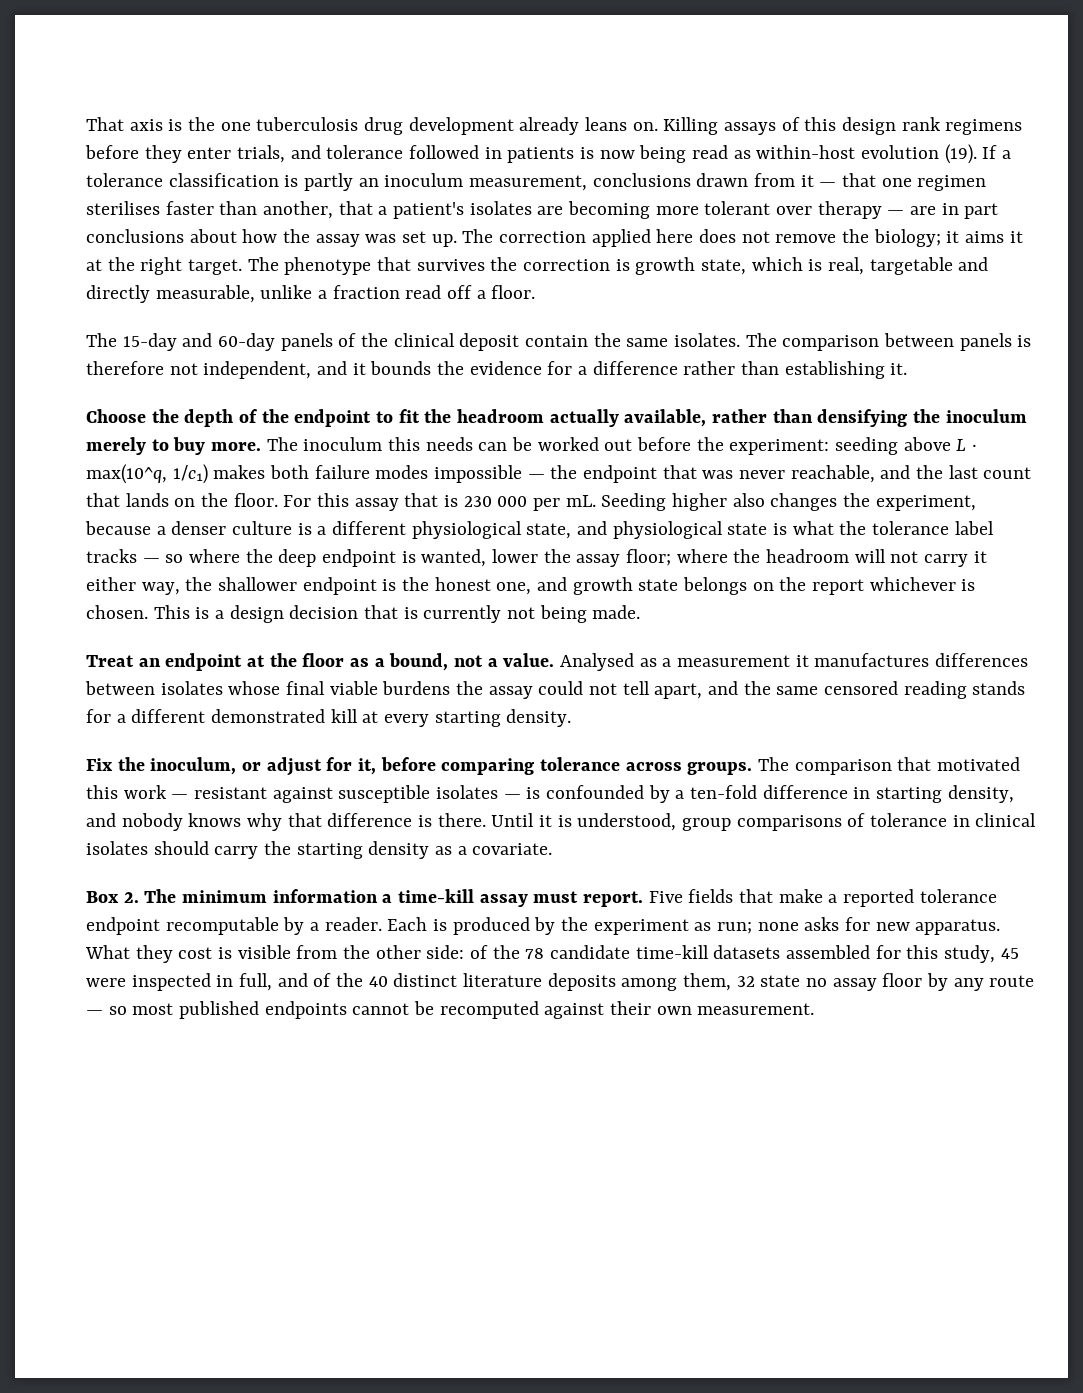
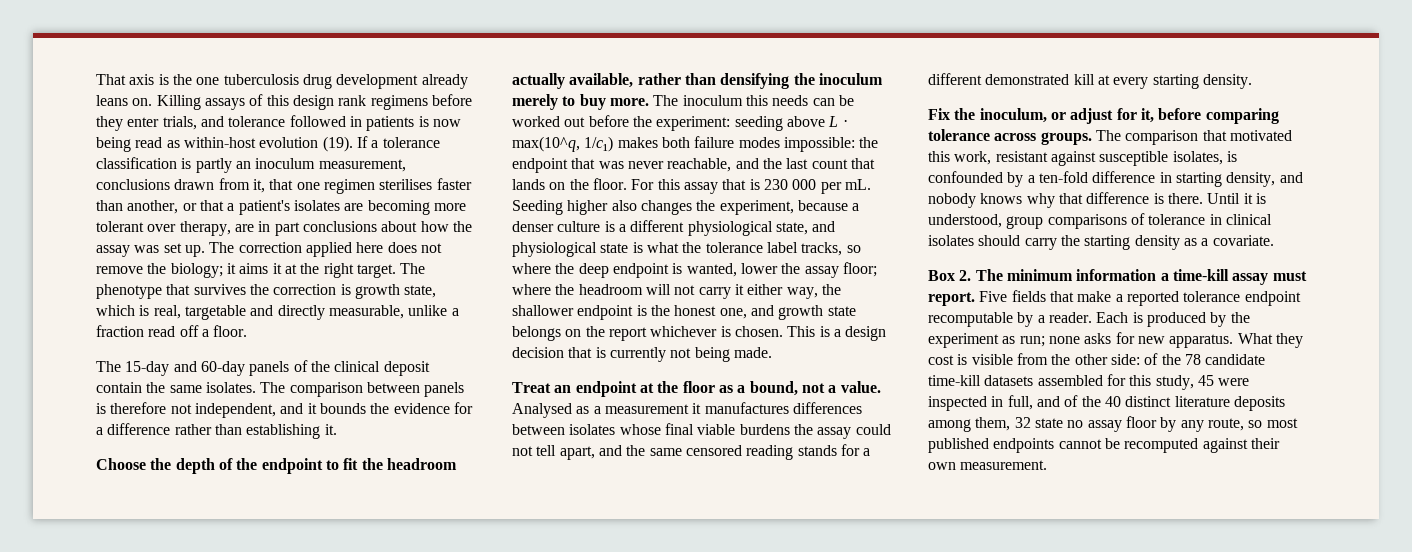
[800,175,837,187] it — -> [252,179,265,193] it,
(334, 210) none -> [182,203,197,211] or
[817,201,905,219] therapy — -> [179,221,231,236] therapy,
[434,465,545,483] impossible — -> [783,137,855,152] impossible:
[86,549,160,563] tracks — -> [801,242,843,256] tracks,
[123,785,189,799] work — -> [954,151,992,165] work,
[436,785,521,799] isolates — -> [1172,151,1223,165] isolates,
[989,975,1035,987] [86,1010,103,1015] route — -> [1207,418,1244,431] route,

